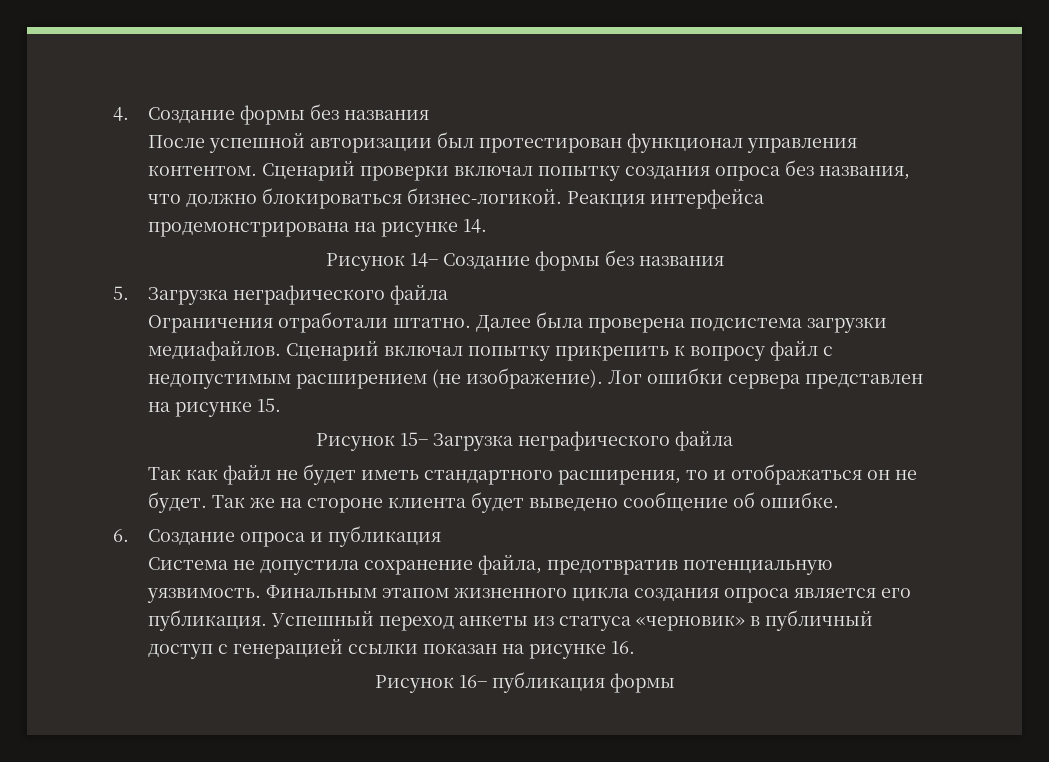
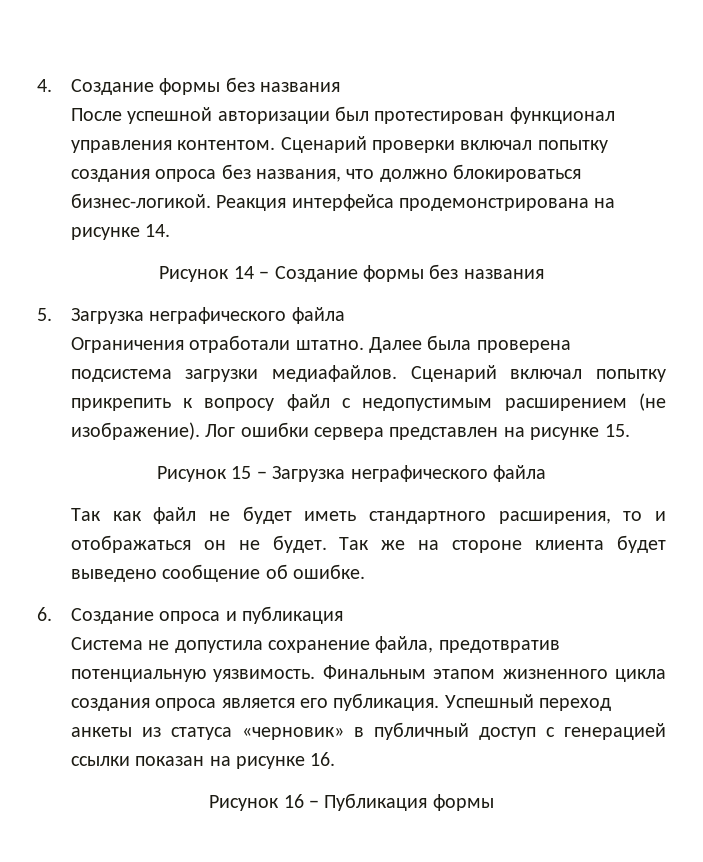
[409,253,438,267] 14− -> [233,266,270,279] 14 −
[400,432,428,446] 15− -> [231,466,267,479] 15 −
[458,672,605,693] 16− публикация -> [283,793,428,811] 16 − Публикация

